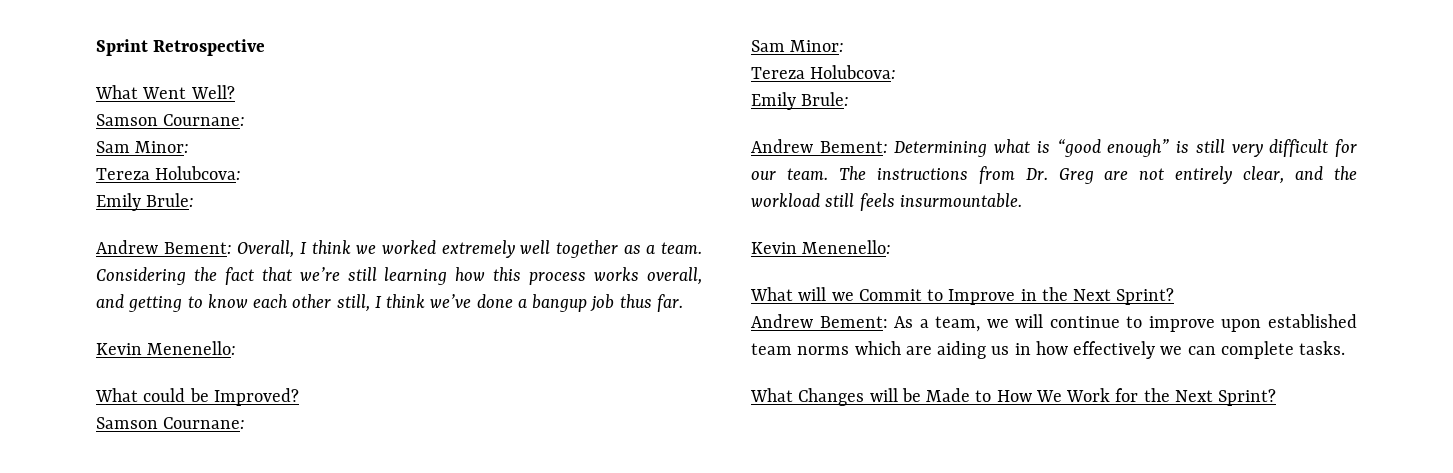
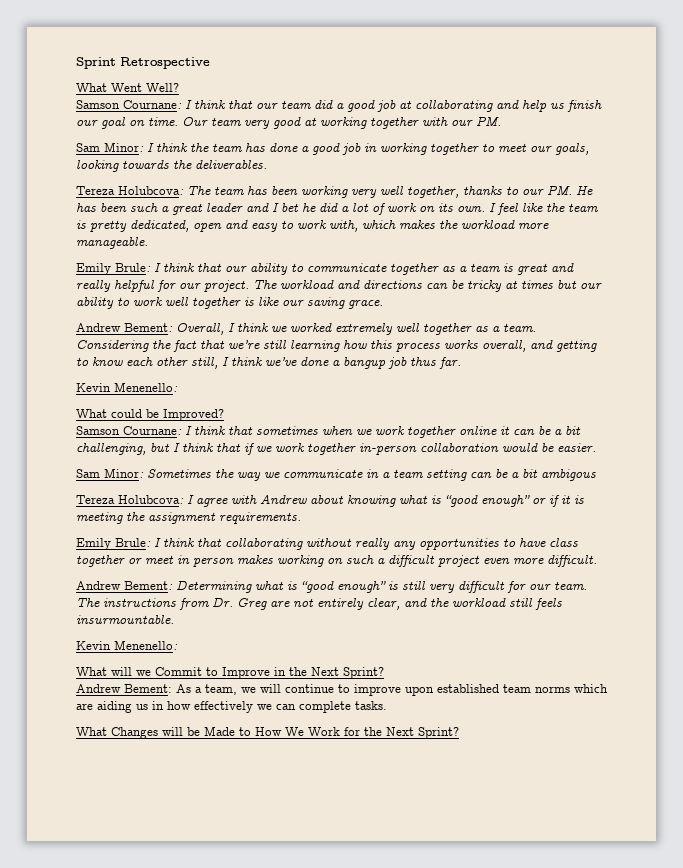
[96,141,190,153] [96,166,242,180] [96,193,195,211] // Sam Minor: // Tereza Holubcova: // Emily Brule: -> [185,100,602,112] [76,116,501,129] [76,142,589,155] [76,160,267,172] [76,185,593,198] [76,203,598,215] [76,220,549,232] [76,237,148,249] [76,263,574,275] [76,280,602,292] [76,297,383,309] I think that our team did a good job at collaborating and help us finish our goal on time. Our team very good at working together with our PM. // Sam Minor: I think the team has done a good job in working together to meet our goals, looking towards the deliverables. // Tereza Holubcova: The team has been working very well together, thanks to our PM. He has been such a great leader and I bet he did a lot of work on its own. I feel like the team is pretty dedicated, open and easy to work with, which makes the workload more manageable. // Emily Brule: I think that our ability to communicate together as a team is great and really helpful for our project. The workload and directions can be tricky at times but our ability to work well together is like our saving grace.
[751,40,845,52] [751,65,897,79] [751,92,850,110] // Sam Minor: // Tereza Holubcova: // Emily Brule: -> [185,426,581,438] [76,443,596,455] [76,468,596,481] [76,495,584,507] [76,512,301,524] [76,538,578,550] [76,555,597,567] I think that sometimes when we work together online it can be a bit challenging, but I think that if we work together in-person collaboration would be easier. // Sam Minor: Sometimes the way we communicate in a team setting can be a bit ambigous // Tereza Holubcova: I agree with Andrew about knowing what is “good enough” or if it is meeting the assignment requirements. // Emily Brule: I think that collaborating without really any opportunities to have class together or meet in person makes working on such a difficult project even more difficult.

